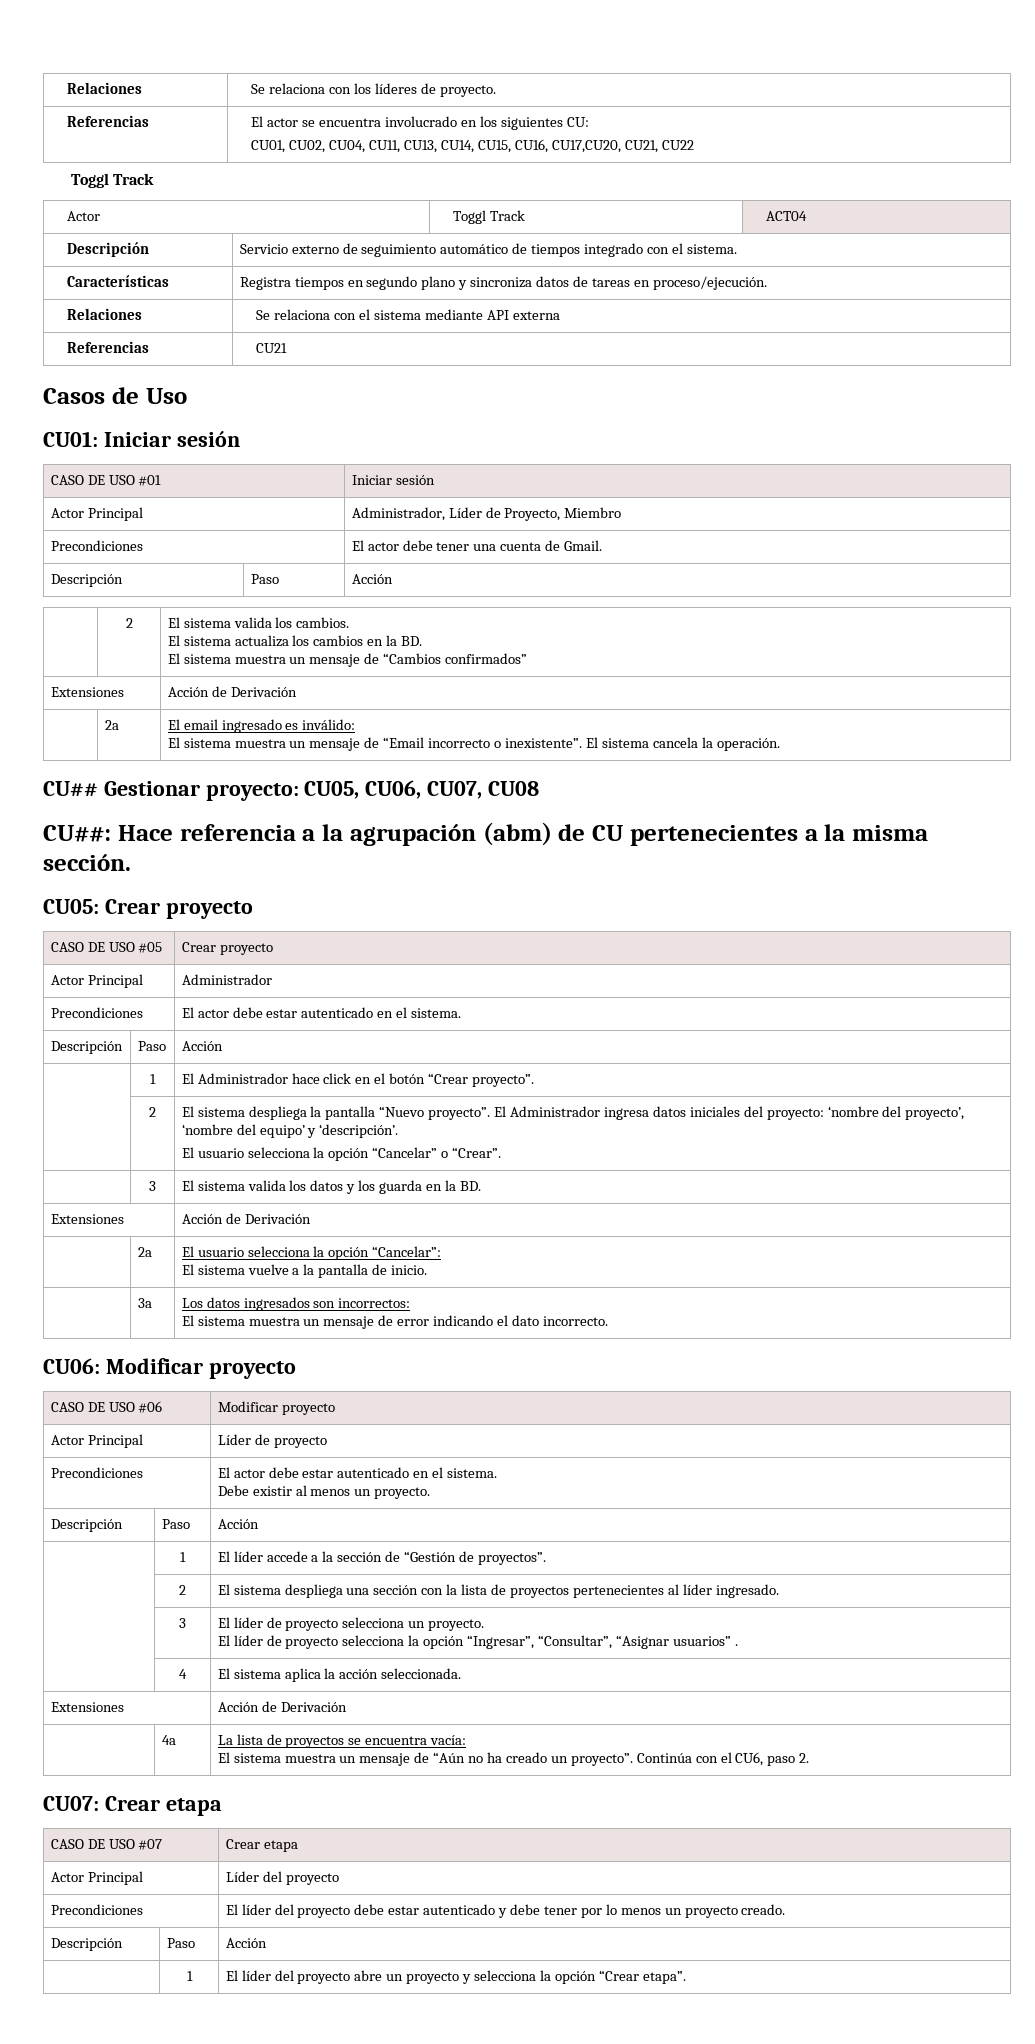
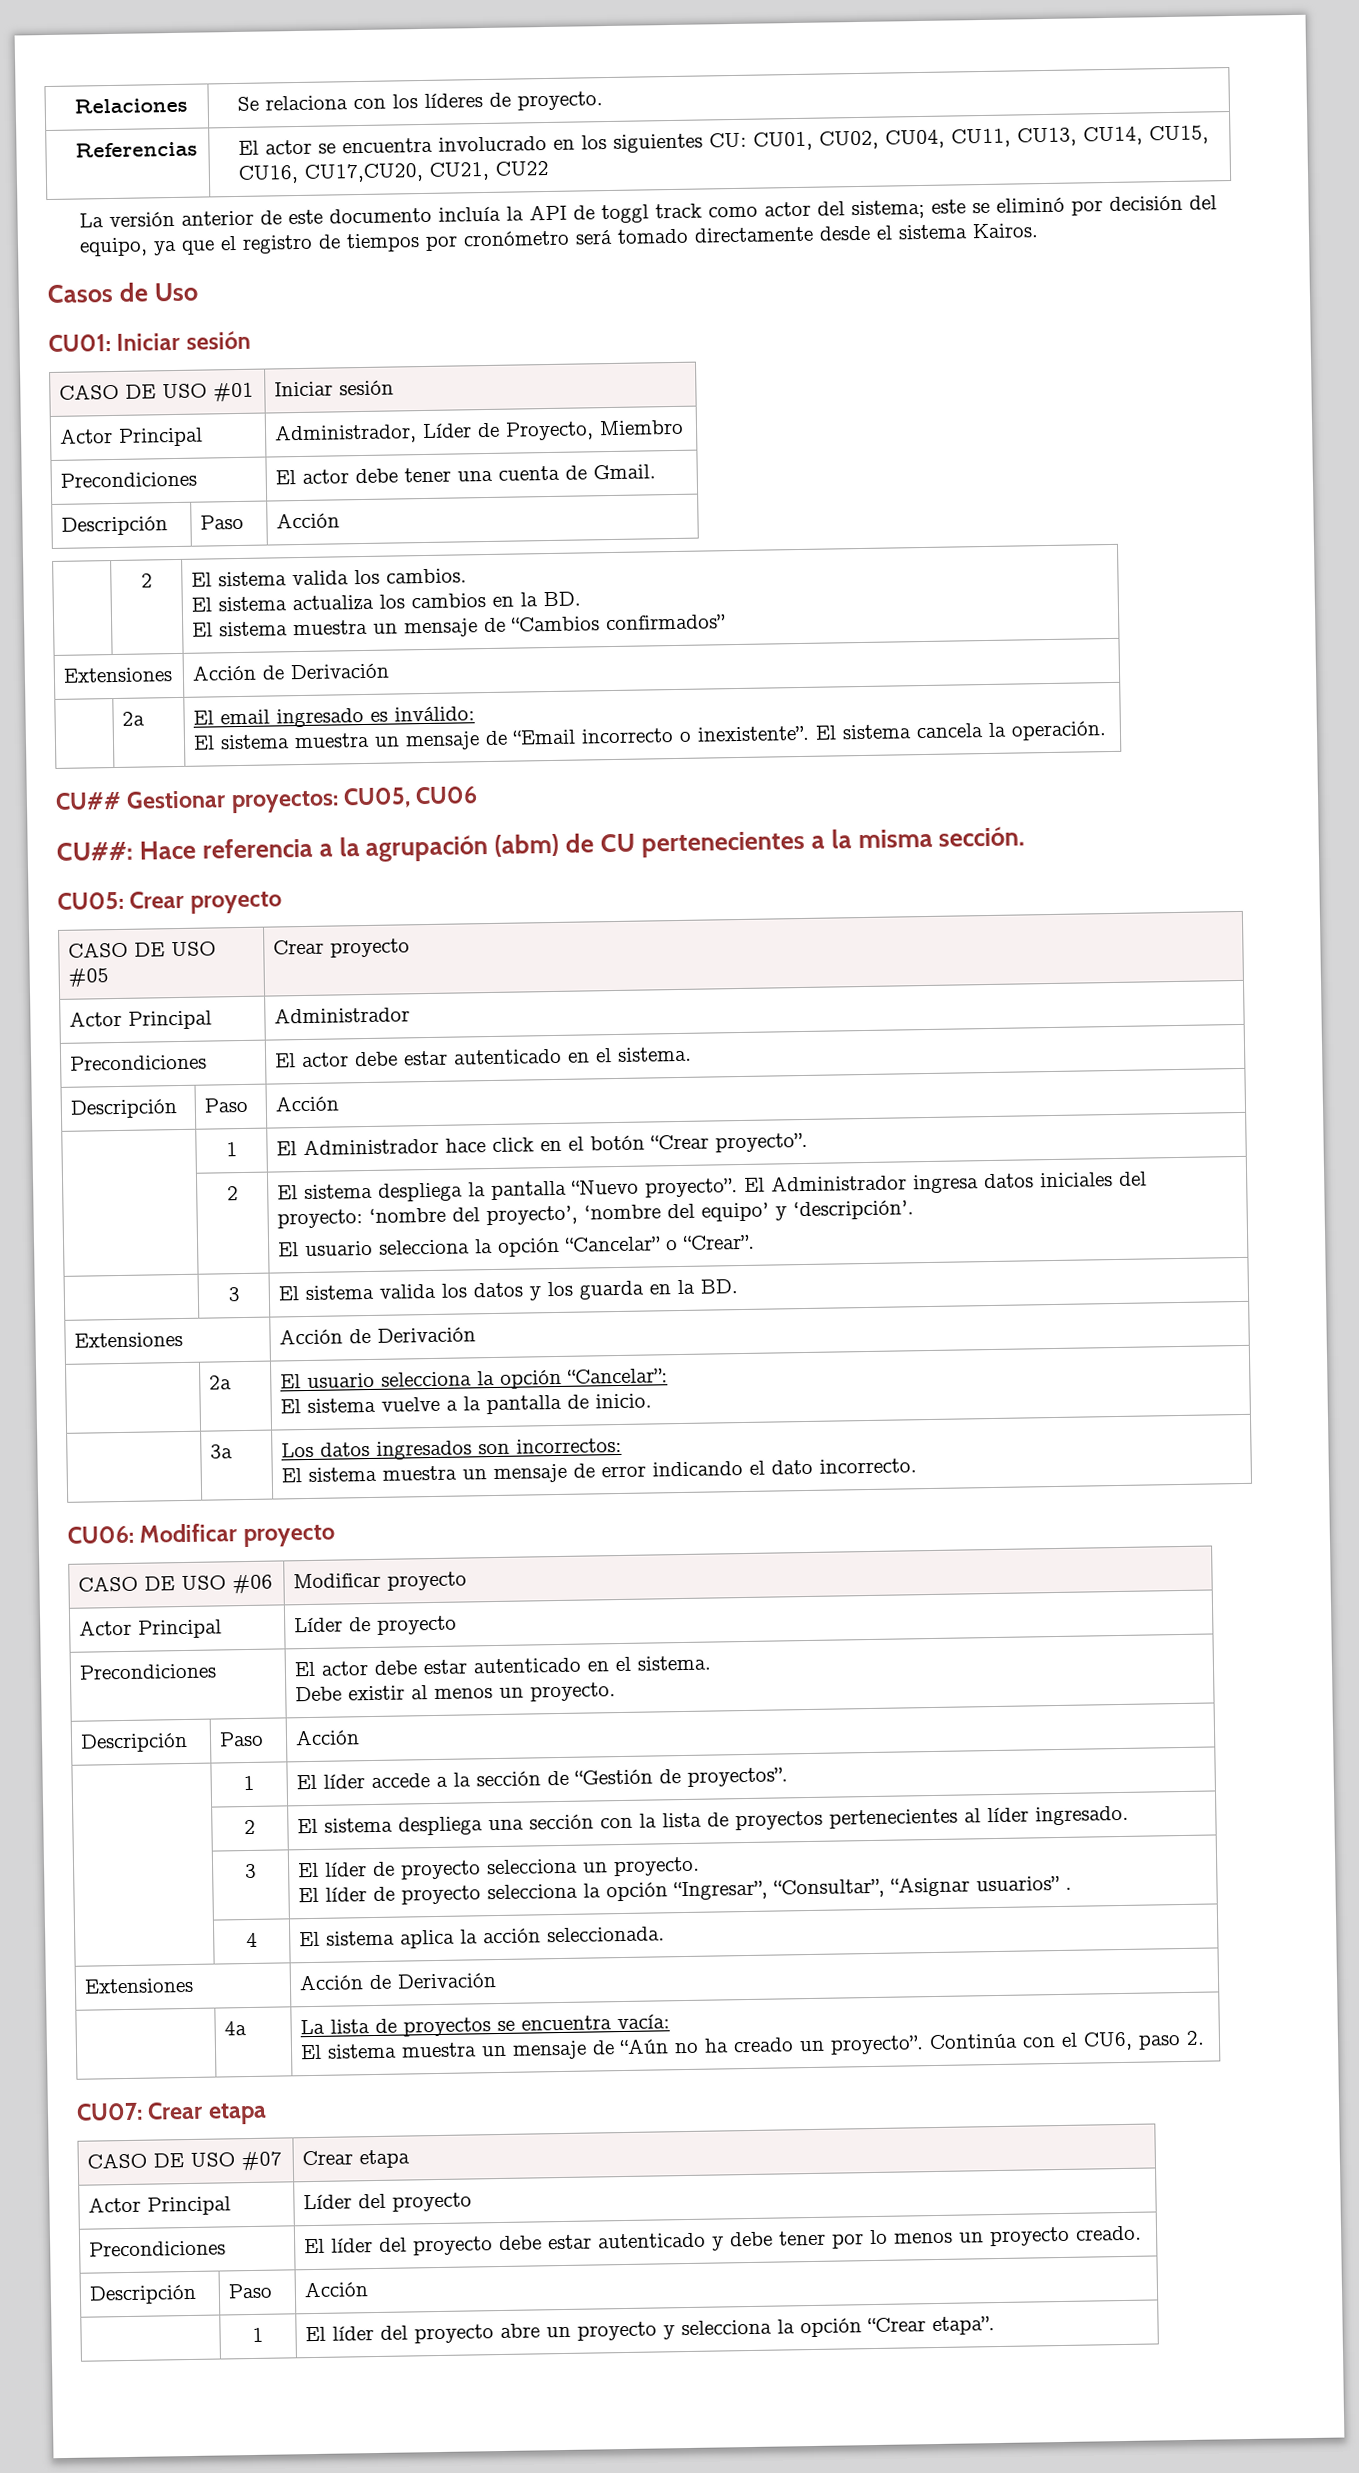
(589, 122) // -> (748, 140) none
[70,173,155,188] [67,211,101,221] [453,210,526,224] [766,211,808,221] [67,242,150,257] [239,243,737,257] [67,275,170,287] [239,276,767,290] [67,308,143,320] [256,309,560,320] [67,341,150,353] [256,343,288,353] Toggl Track // Actor | Toggl Track | ACT04 // Descripción | Servicio externo de seguimiento automático de tiempos integrado con el sistema. // Características | Registra tiempos en segundo plano y sincroniza datos de tareas en proceso/ejecución. // Relaciones | Se relaciona con el sistema mediante API externa // Referencias | CU21 -> [79,195,1218,228] [79,223,1039,257] La versión anterior de este documento incluía la API de toggl track como actor del sistema; este se eliminó por decisión del equipo, ya que el registro de tiempos por cronómetro será tomado directamente desde el sistema Kairos.
[205,780,539,801] proyecto: CU05, CU06, CU07, CU08 -> [230,786,479,814] proyectos: CU05, CU06

